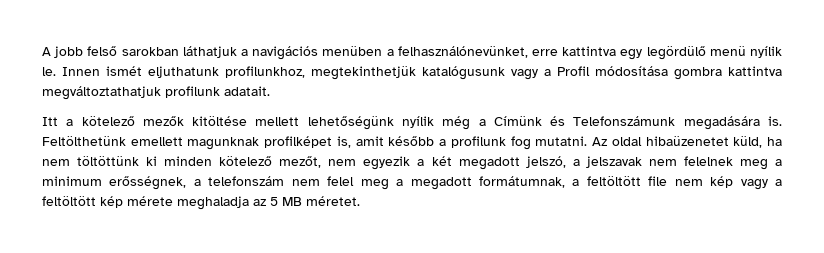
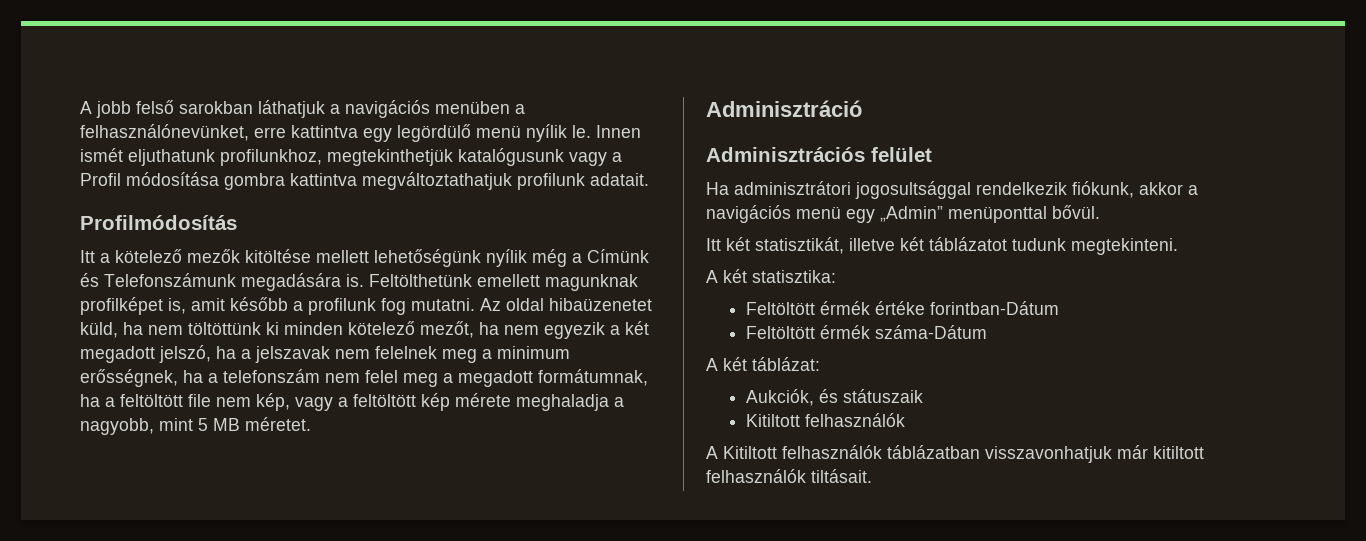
(270, 91) none -> [80,215,237,230] // Profilmódosítás
(322, 162) none -> [479,322,499,335] ha
(566, 162) none -> [216,346,236,359] ha
(187, 183) none -> [183,370,203,383] ha
(565, 182) none -> [80,394,100,407] ha
[710,176,734,188] kép -> [256,393,290,411] kép,
[253,199,267,206] az -> [614,397,624,407] [80,418,193,435] a nagyobb, mint
(360, 201) none -> [706,100,862,117] [706,147,932,162] [706,181,1198,199] [706,205,1100,223] [706,237,1178,255] [706,269,836,283] [745,301,1059,315] [745,325,987,339] [706,357,820,371] [745,389,923,406] [745,413,905,427] [706,445,1204,463] [706,469,872,483] // Adminisztráció // Adminisztrációs felület // Ha adminisztrátori jogosultsággal rendelkezik fiókunk, akkor a navigációs menü egy „Admin” menüponttal bővül. // Itt két statisztikát, illetve két táblázatot tudunk megtekinteni. // A két statisztika: // Feltöltött érmék értéke forintban-Dátum // Feltöltött érmék száma-Dátum // A két táblázat: // Aukciók, és státuszaik // Kitiltott felhasználók // A Kitiltott felhasználók táblázatban visszavonhatjuk már kitiltott felhasználók tiltásait.

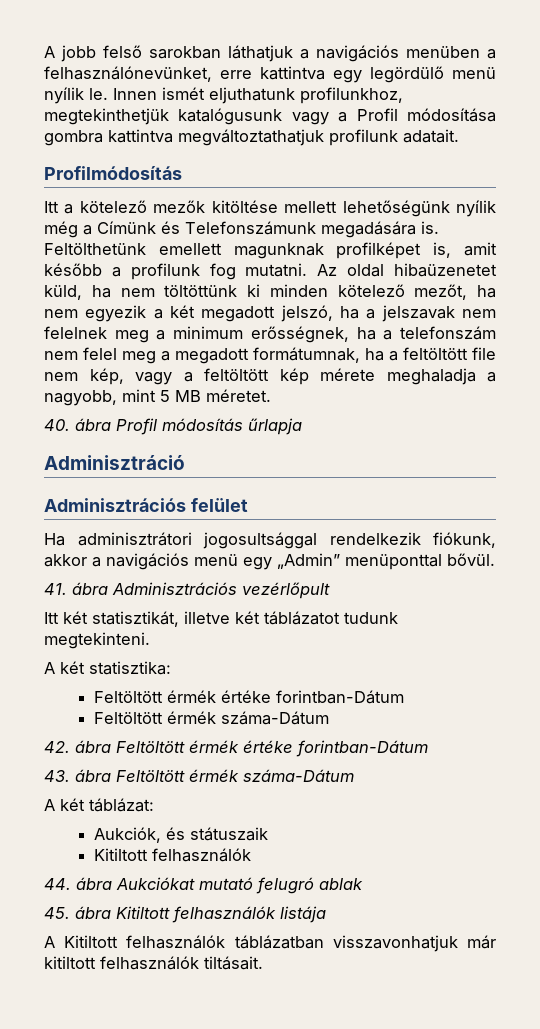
(311, 424) none -> [44,418,302,435] // 40. ábra Profil módosítás űrlapja
(1100, 212) none -> [44,582,330,599] // 41. ábra Adminisztrációs vezérlőpult
(987, 332) none -> [44,740,428,757] [44,769,354,782] // 42. ábra Feltöltött érmék értéke forintban-Dátum // 43. ábra Feltöltött érmék száma-Dátum
(905, 420) none -> [44,877,363,894] [44,906,326,923] // 44. ábra Aukciókat mutató felugró ablak // 45. ábra Kitiltott felhasználók listája

